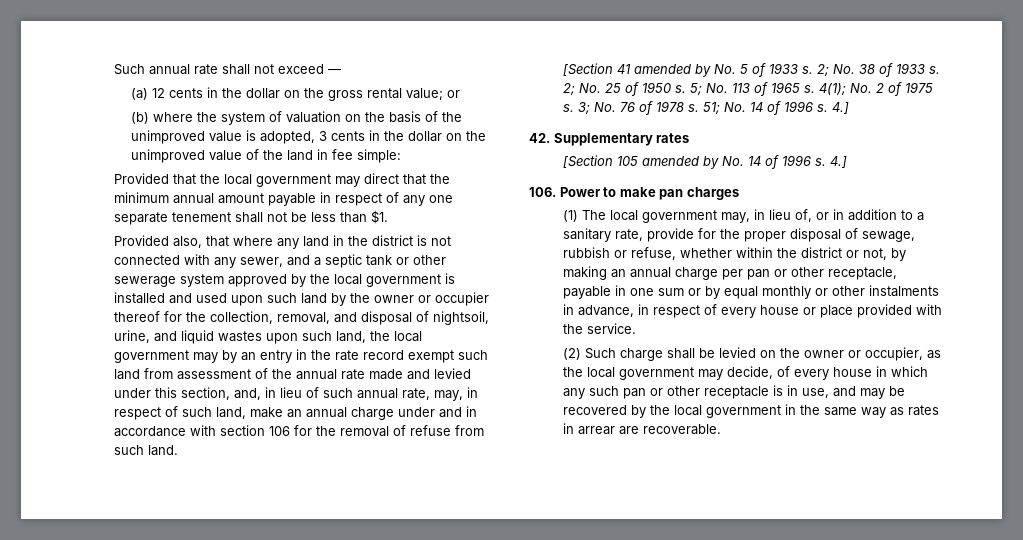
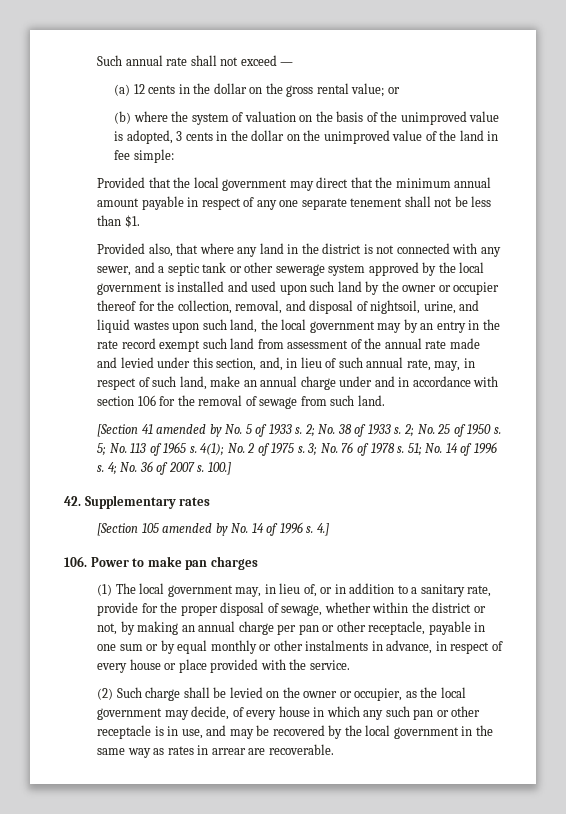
[409,425,451,436] refuse -> [259,397,298,409] sewage
[831,102,849,114] 4.] -> [107,461,231,475] 4; No. 36 of 2007 s. 100.]
[562,247,676,260] rubbish or refuse, -> (323, 610) none

